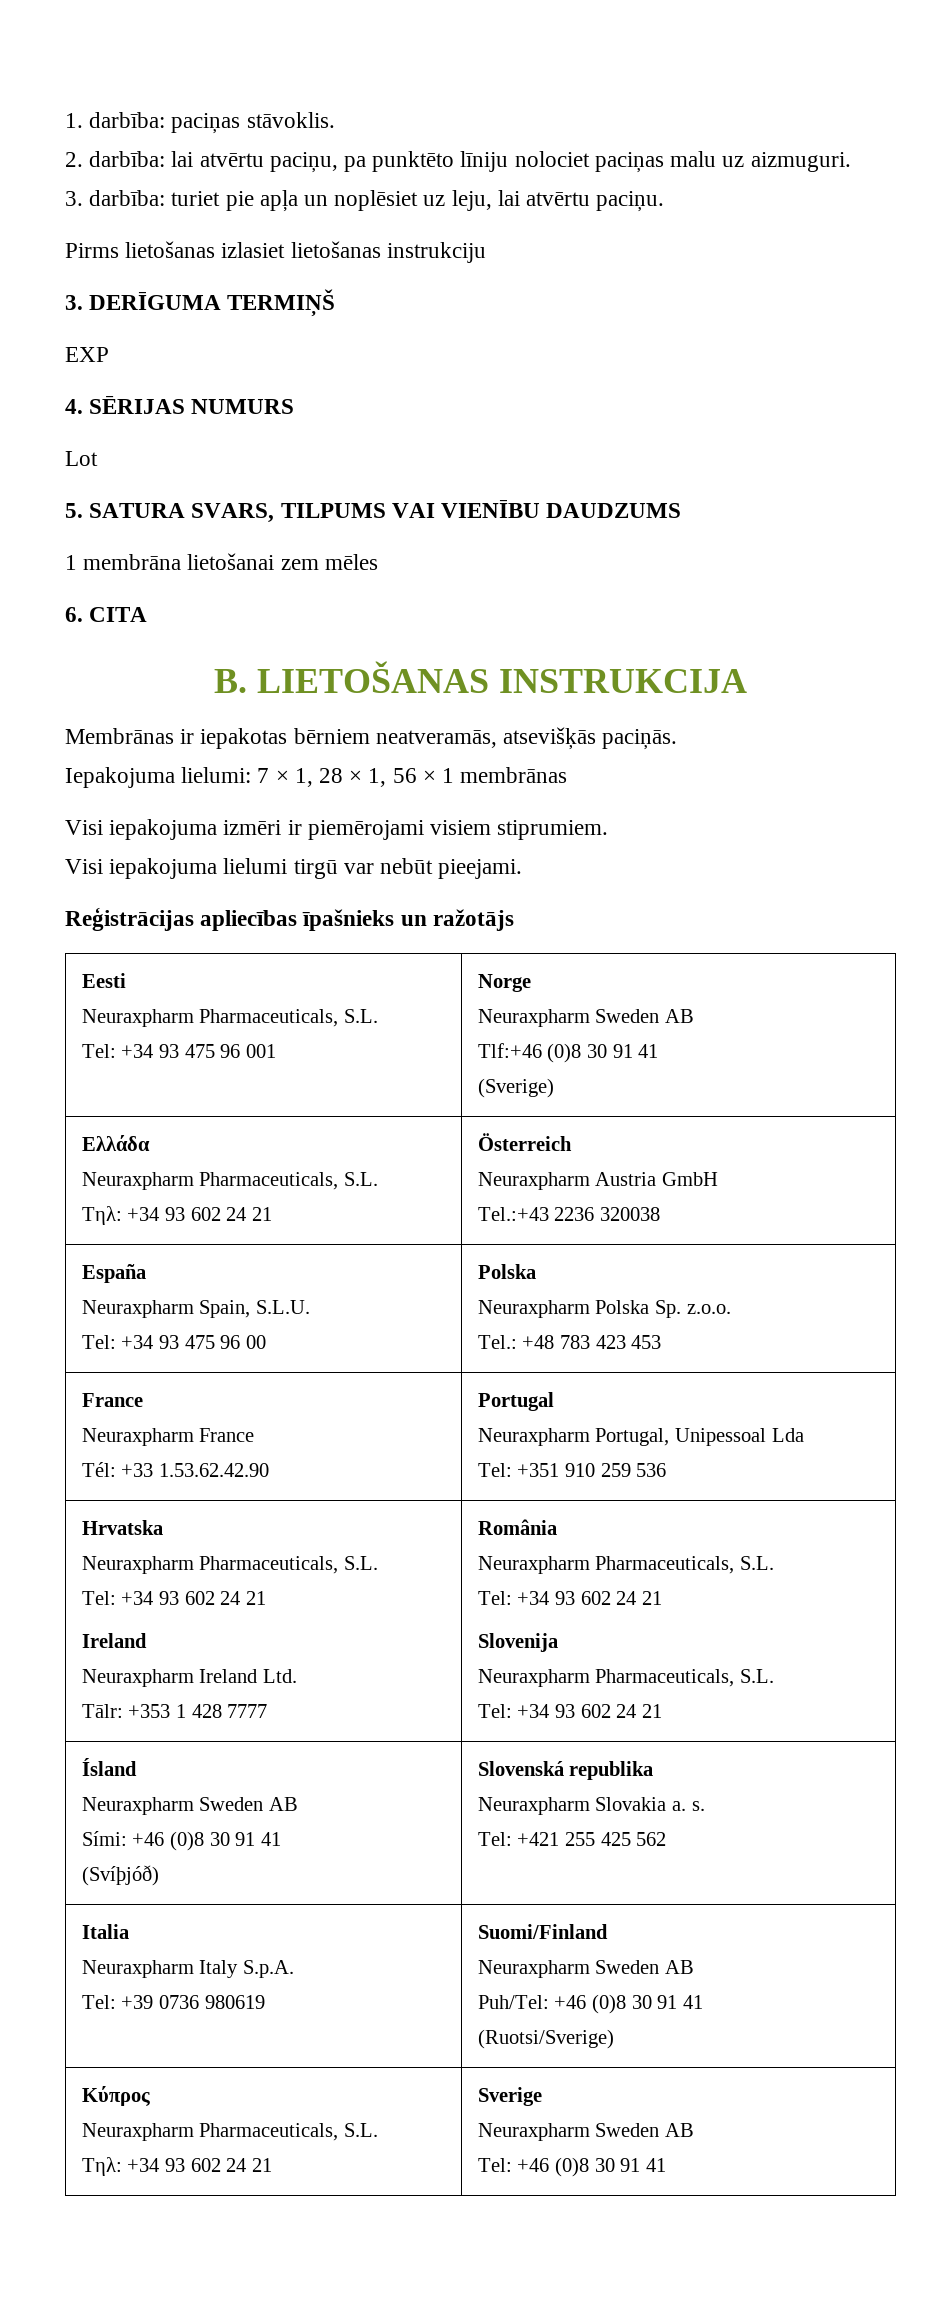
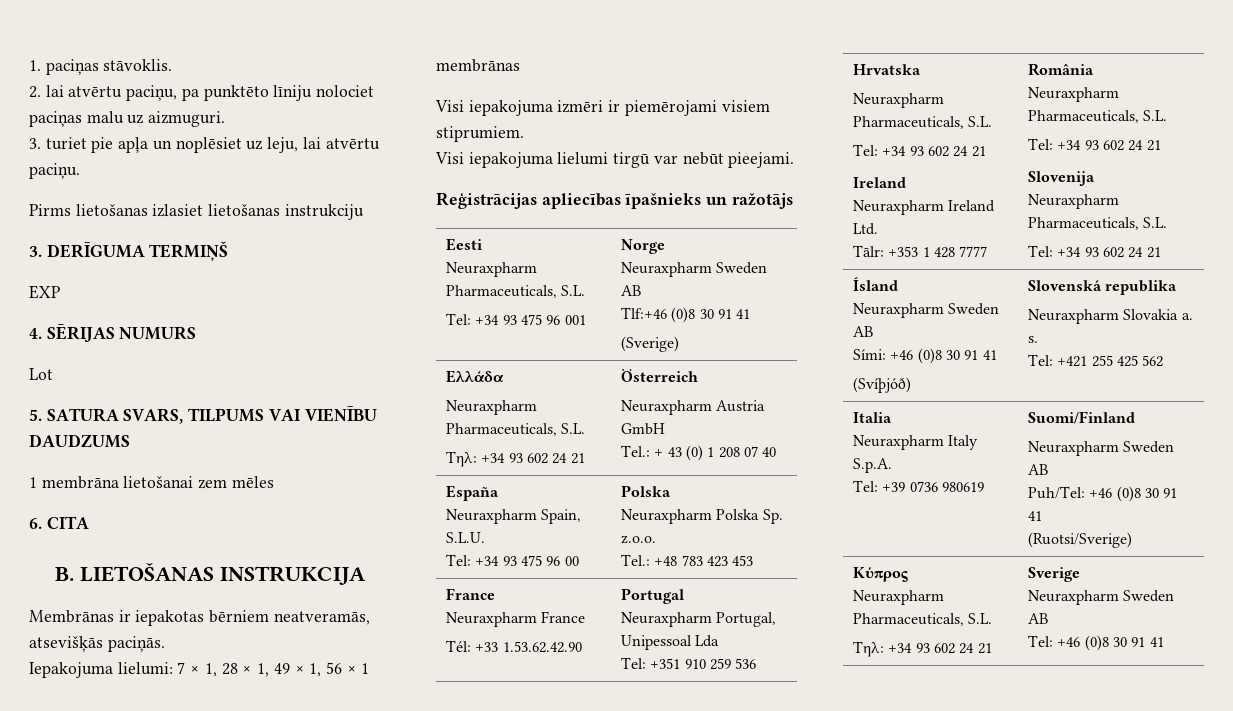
[89,112,166,128] darbība: -> (41, 65) none
[89,151,166,167] darbība: -> (41, 92) none
[89,190,166,206] darbība: -> (41, 143) none
(387, 777) none -> [273,663,322,677] 49 × 1,
[477,1207,660,1221] Tel.:+43 2236 320038 -> [620,445,777,461] Tel.: + 43 (0) 1 208 07 40

